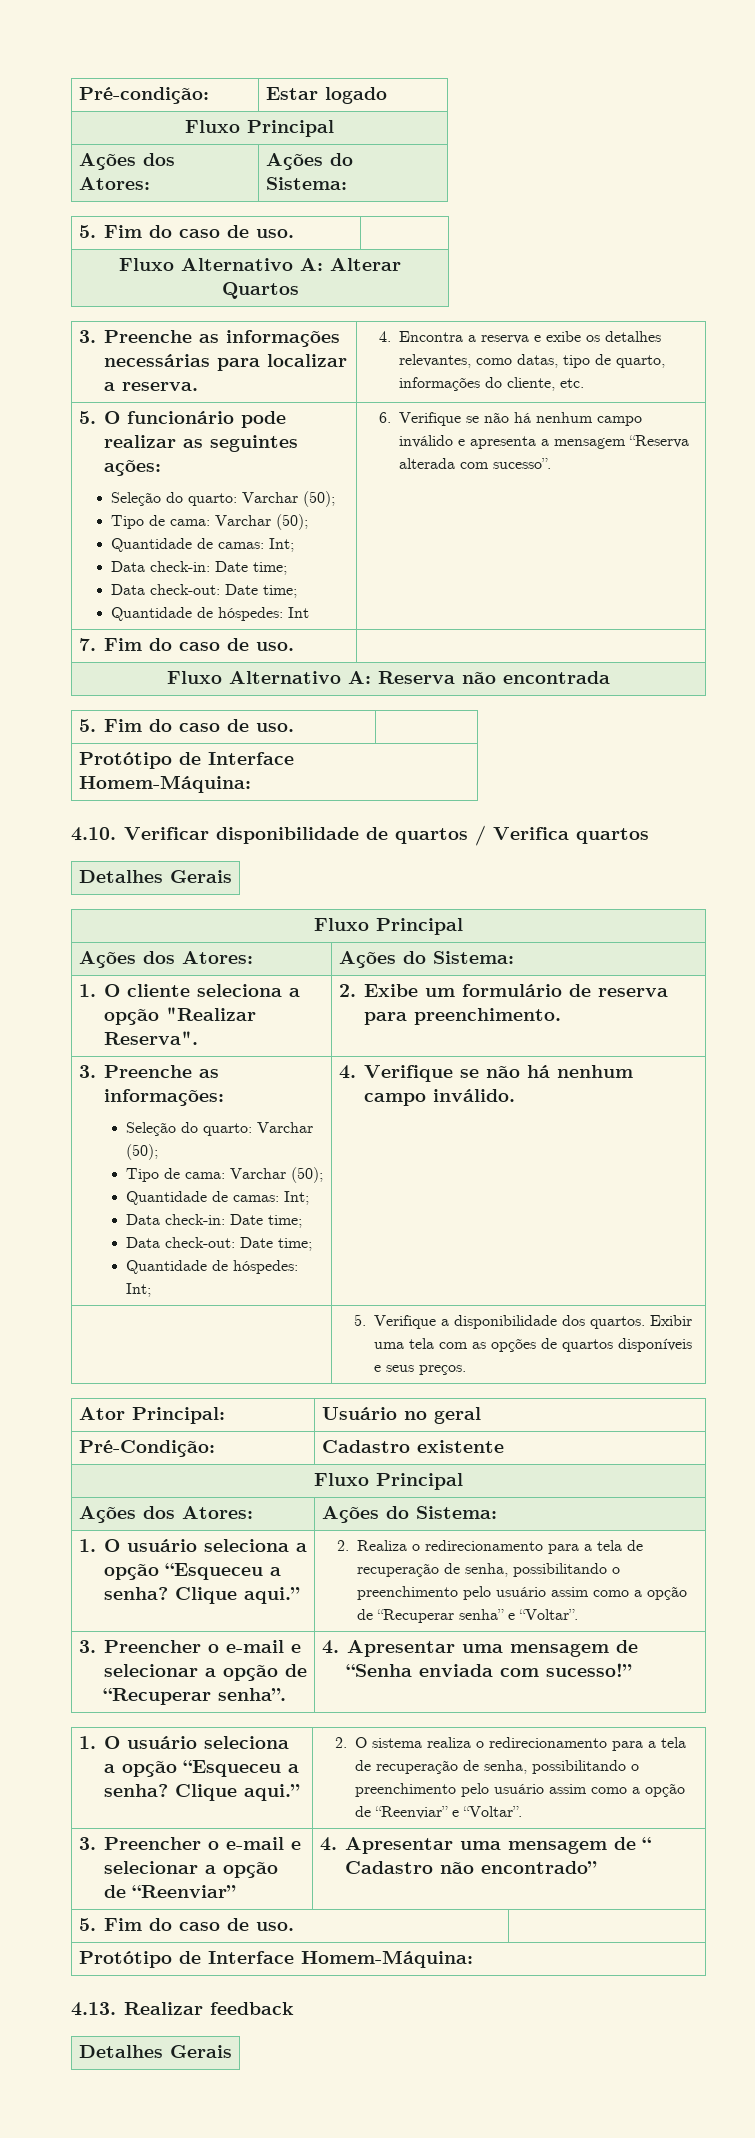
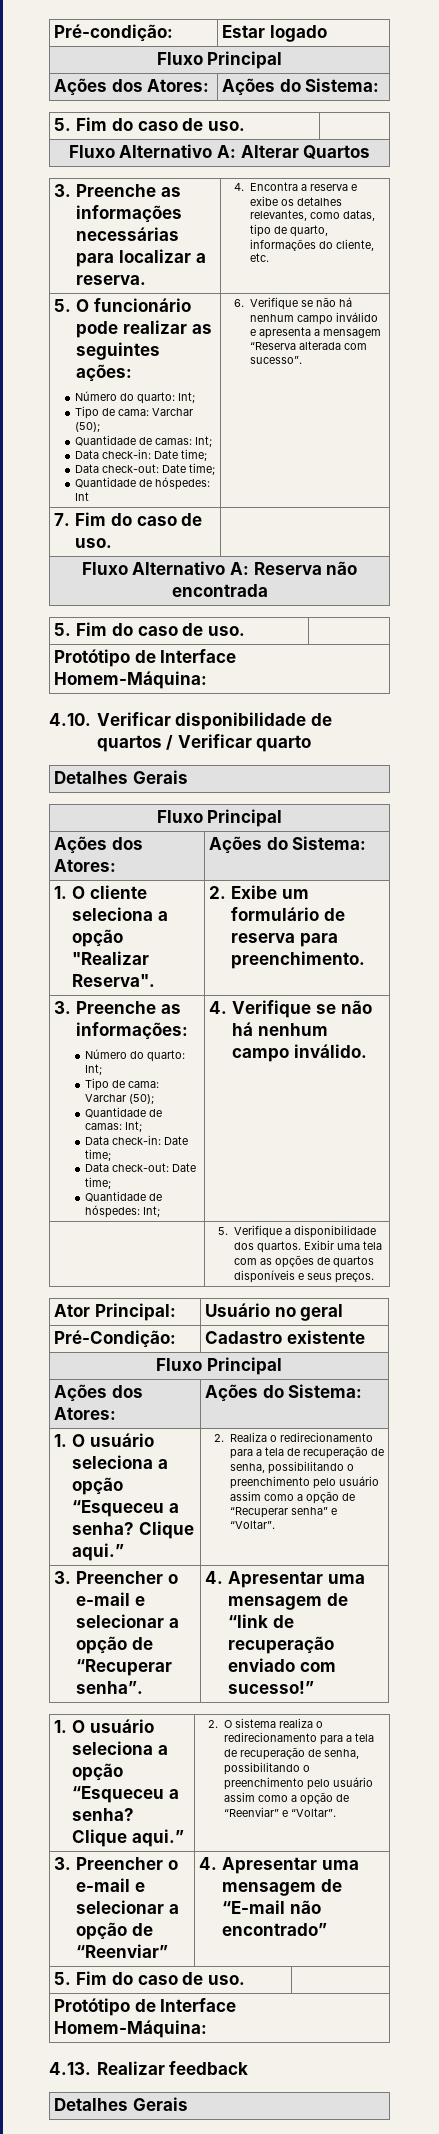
[111,491,336,507] Seleção do quarto: Varchar (50); -> [75,391,196,404] Número do quarto: Int;
[493,827,649,844] Verifica quartos -> [177,734,312,752] Verificar quarto
[126,1122,314,1136] [126,1144,159,1160] Seleção do quarto: Varchar (50); -> [84,1049,185,1062] [84,1064,102,1075] Número do quarto: Int;
[345,1664,493,1677] “Senha enviada -> [228,1614,295,1628] [228,1636,335,1654] [228,1658,296,1672] “link de recuperação enviado
[641,1837,651,1850] [344,1861,433,1874] “ Cadastro -> [222,1900,286,1914] “E-mail

